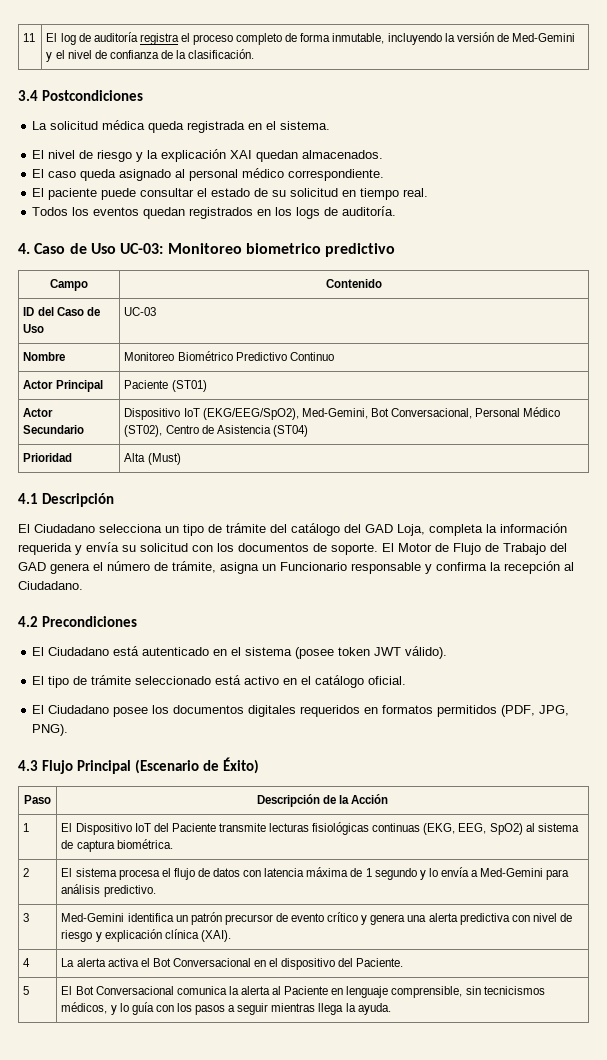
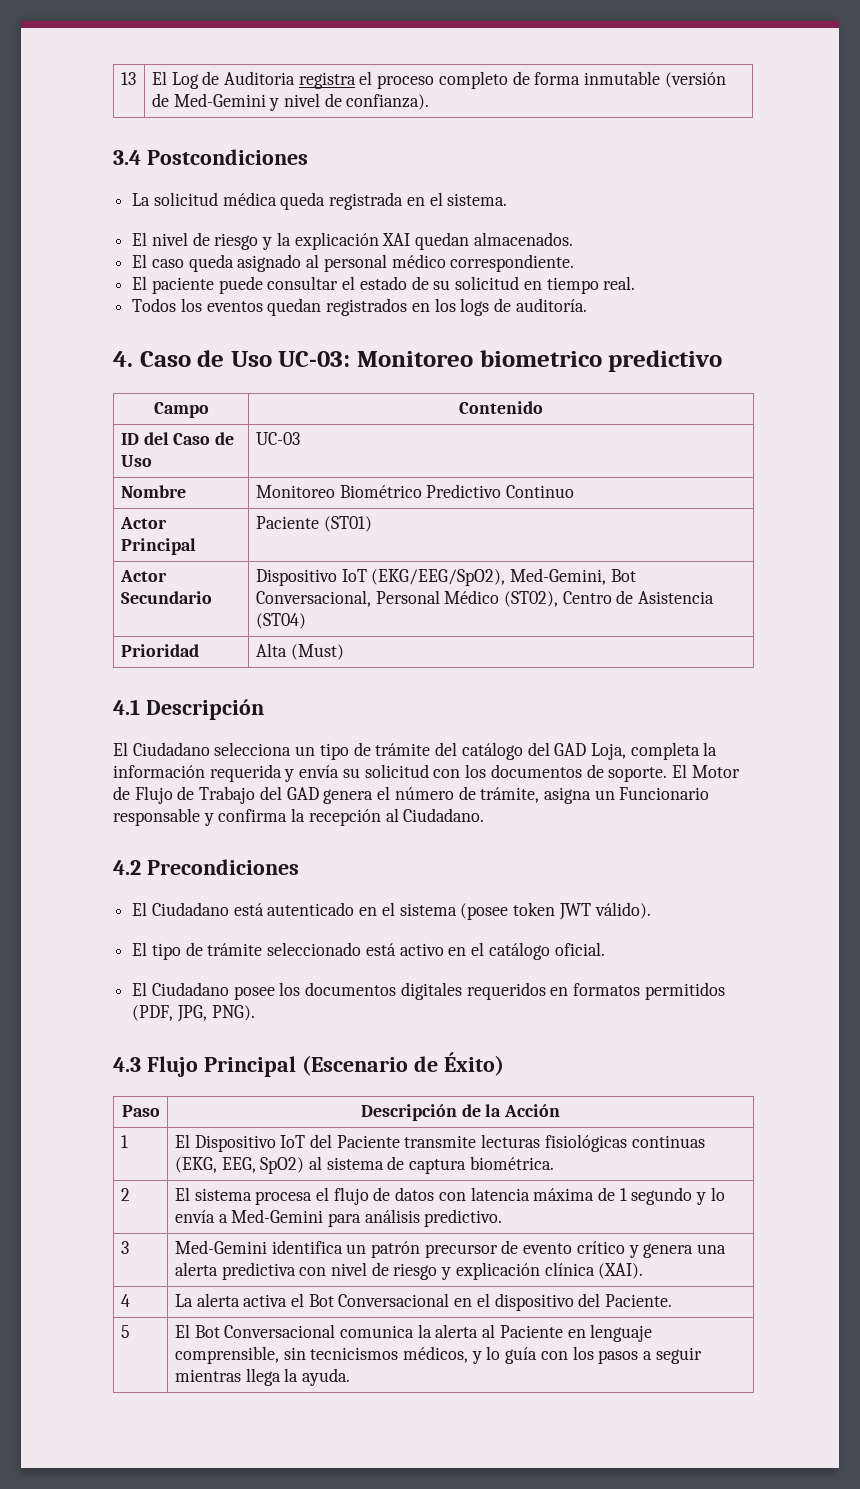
[23,33,36,42] [46,32,138,45] 11 | El log de auditoría -> [120,72,136,85] [151,71,295,89] 13 | El Log de Auditoria
[332,32,494,45] inmutable, incluyendo la versión -> [584,71,726,88] inmutable (versión
[55,49,255,59] el nivel de confianza de la clasificación. -> [283,93,430,110] nivel de confianza).

